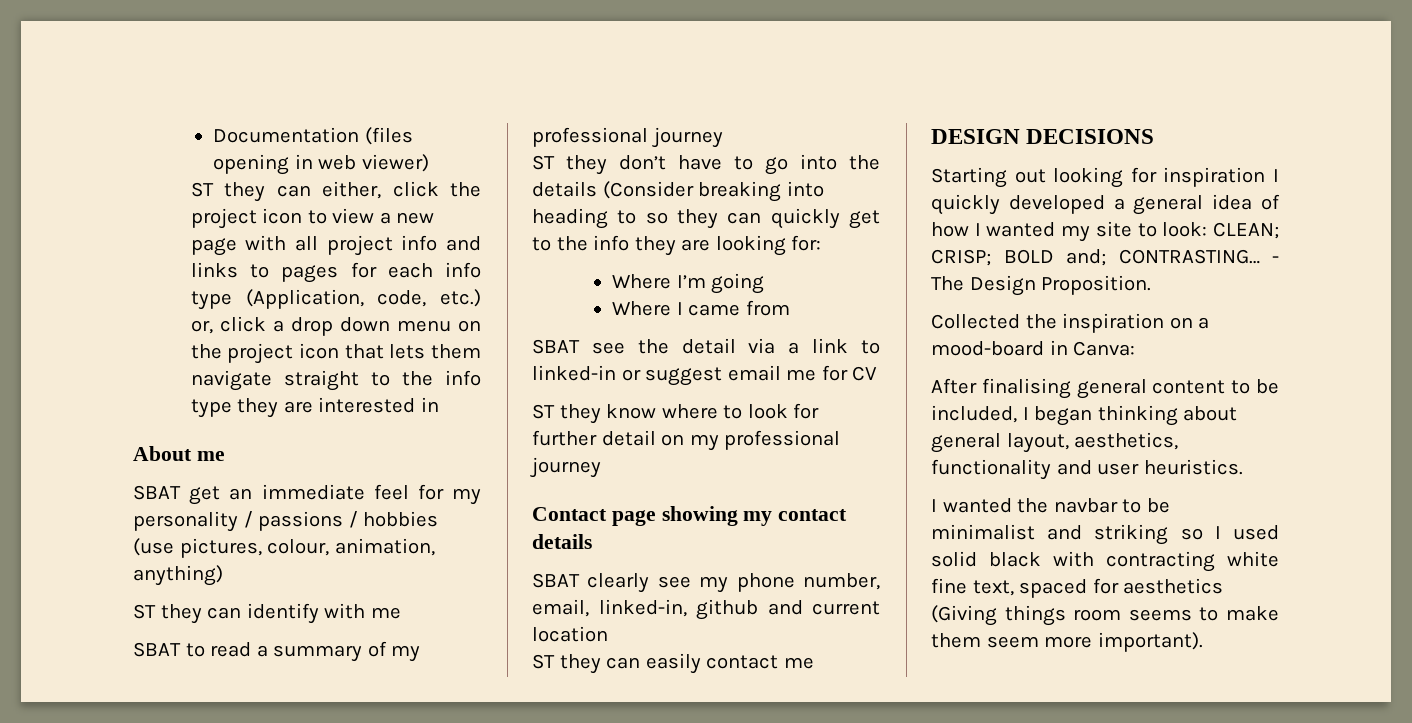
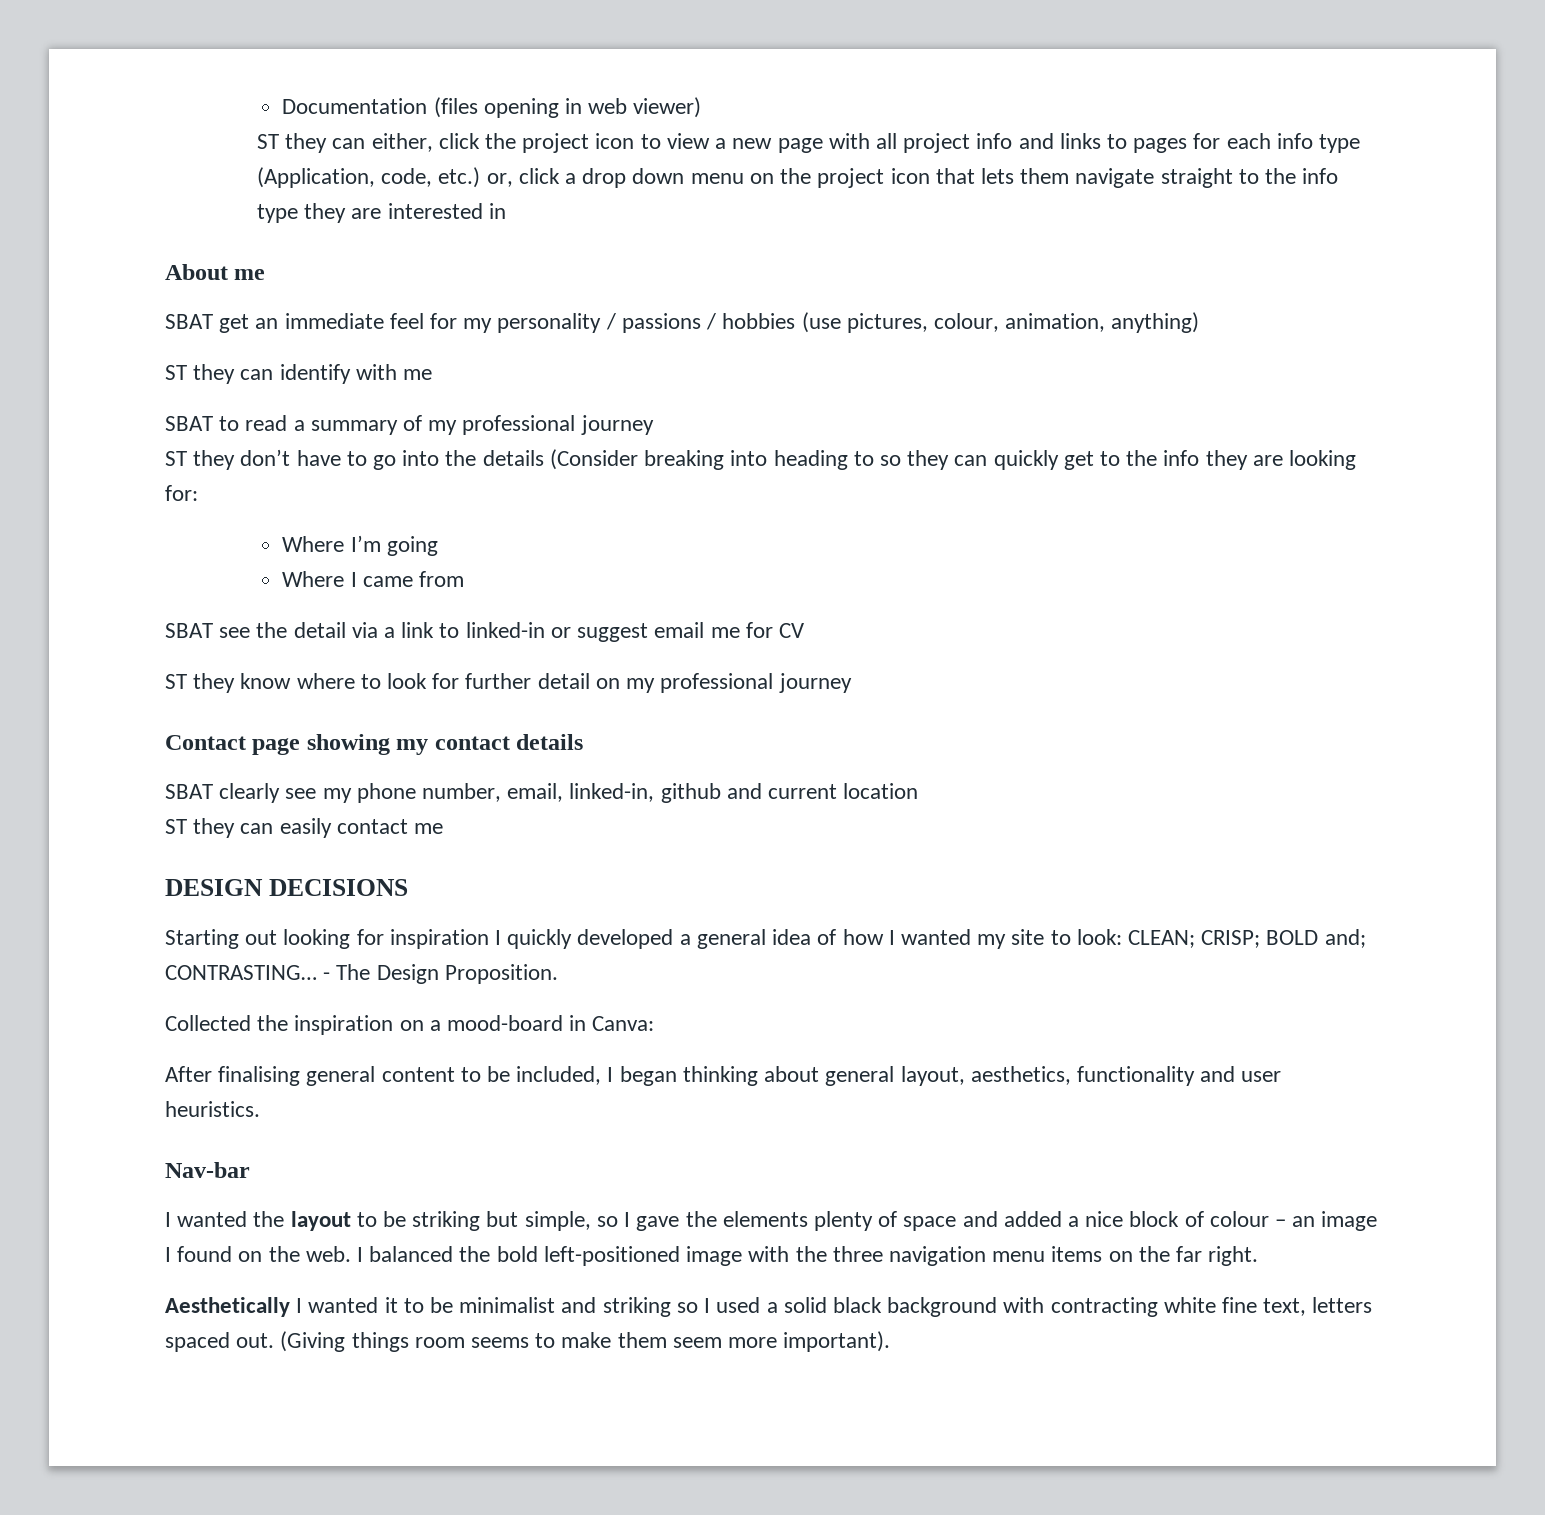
(1243, 467) none -> [165,1162,250,1178] // Nav-bar
[1053,498,1118,513] navbar -> [290,1211,1378,1231] [165,1246,1259,1266] [165,1297,398,1317] layout to be striking but simple, so I gave the elements plenty of space and added a nice block of colour – an image I found on the web. I balanced the bold left-positioned image with the three navigation menu items on the far right. // Aesthetically I wanted it
(1279, 532) none -> [766,1302,778,1313] a
(1041, 559) none -> [887,1297,998,1317] background
[1019,578,1224,598] spaced for aesthetics -> [1312,1297,1373,1313] [165,1332,275,1352] letters spaced out.

